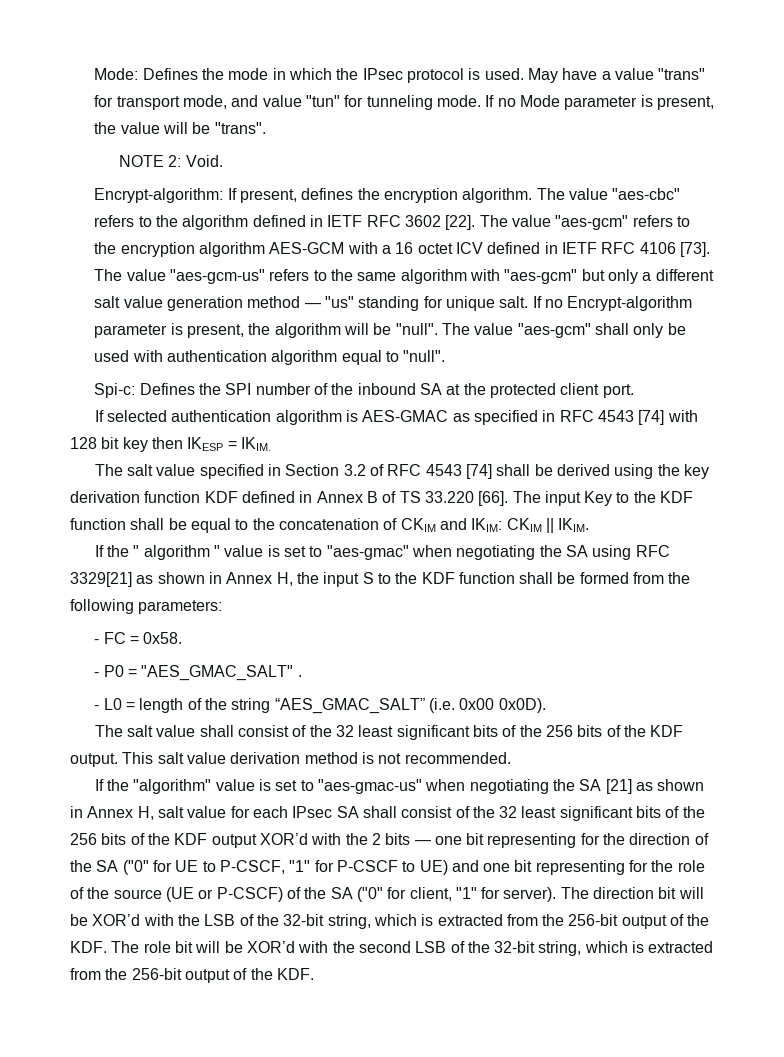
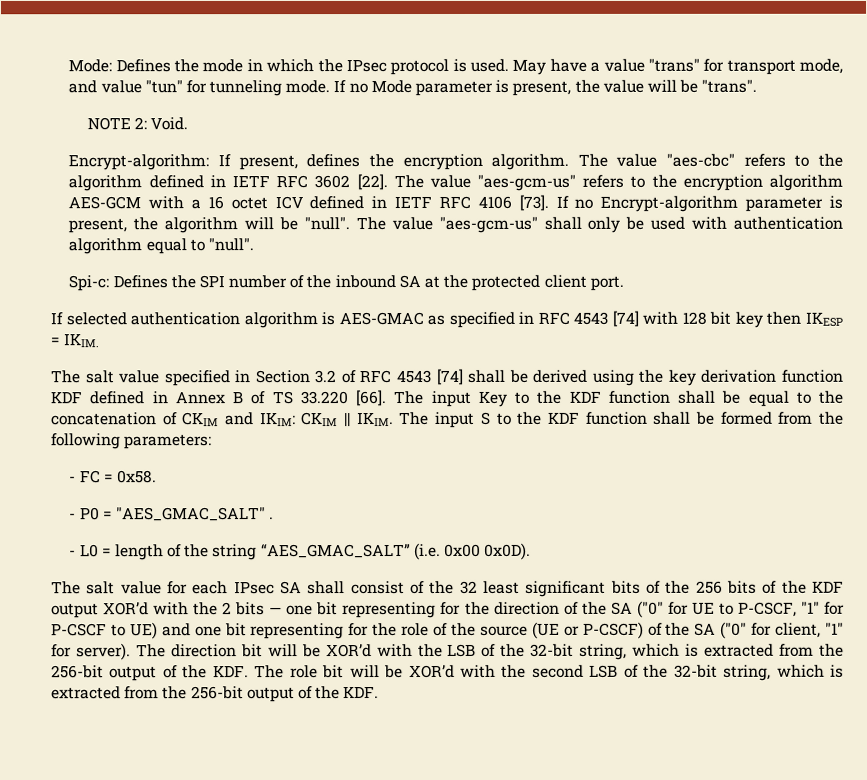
[555,215,629,230] "aes-gcm" -> [477,174,577,191] "aes-gcm-us"
[94,269,714,284] [94,296,529,311] The value "aes-gcm-us" refers to the same algorithm with "aes-gcm" but only a different salt value generation method — "us" standing for unique salt. -> (549, 202) none
[517,323,591,338] "aes-gcm" -> [438,216,538,233] "aes-gcm-us"
[94,545,670,560] [70,572,319,587] // If the " algorithm " value is set to "aes-gmac" when negotiating the SA using RFC 3329[21] as shown in Annex H, the -> [399,412,430,426] The
[199,725,684,740] [70,752,511,767] [94,779,705,794] [70,806,227,820] shall consist of the 32 least significant bits of the 256 bits of the KDF output. This salt value derivation method is not recommended. // If the "algorithm" value is set to "aes-gmac-us" when negotiating the SA [21] as shown in Annex H, salt value -> (162, 588) none

